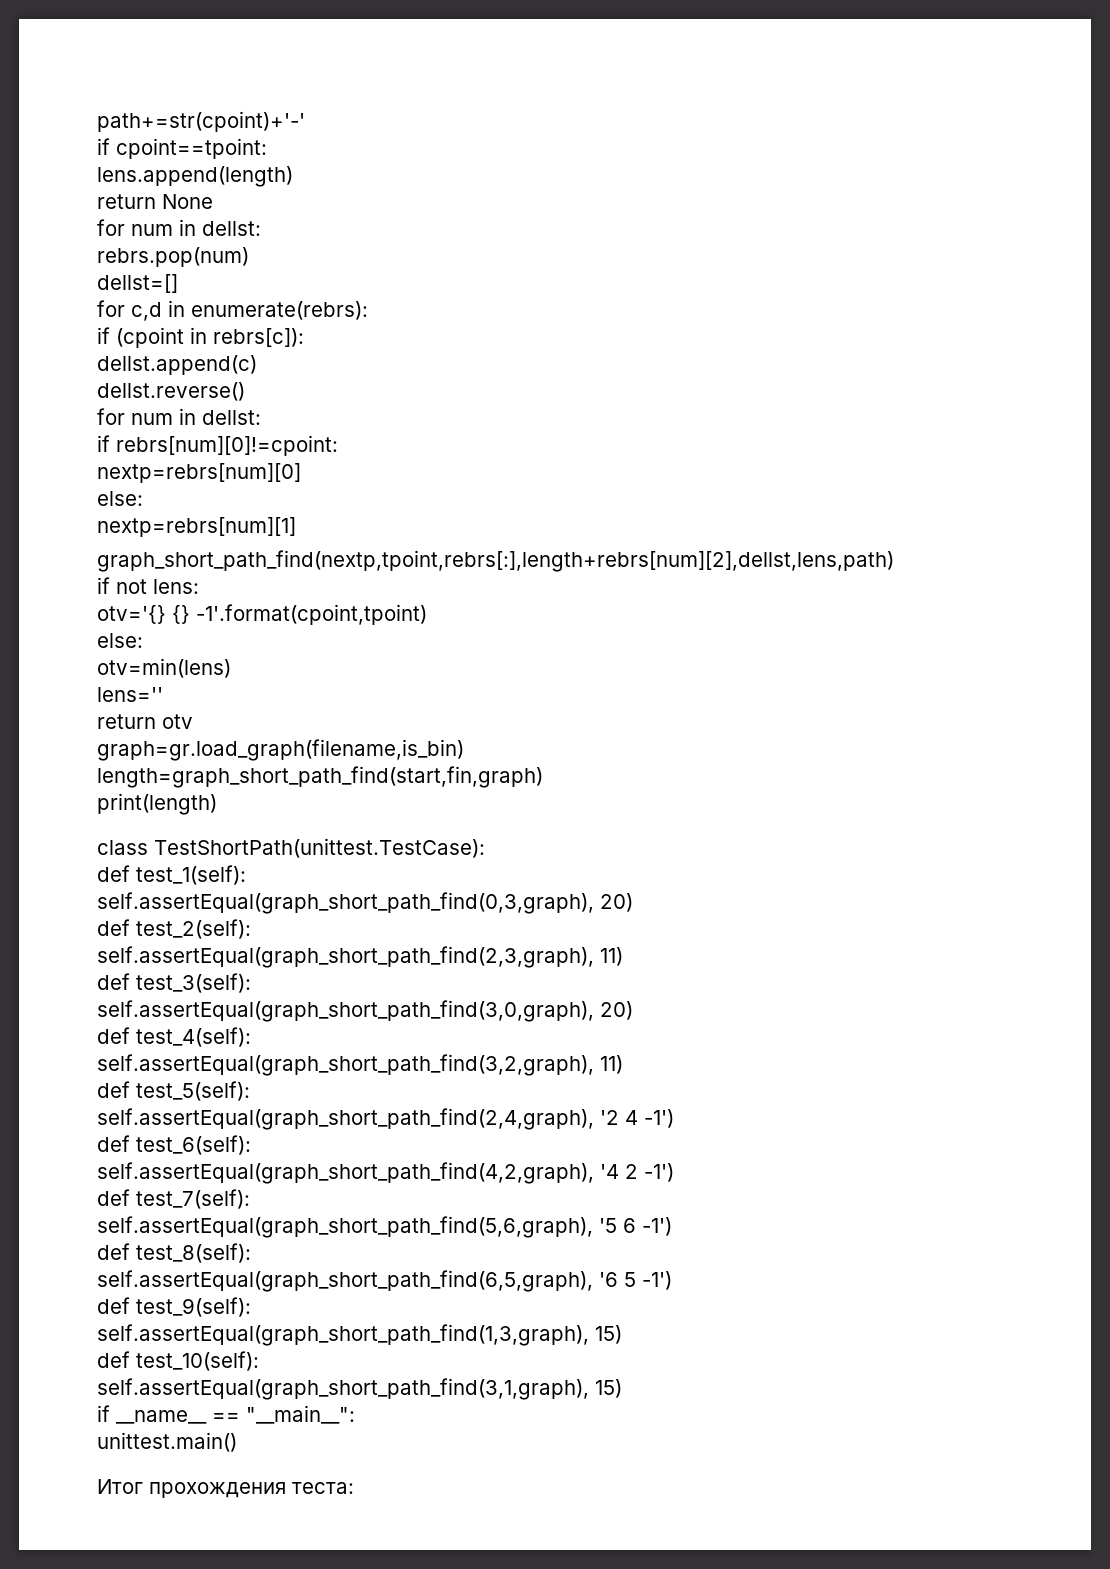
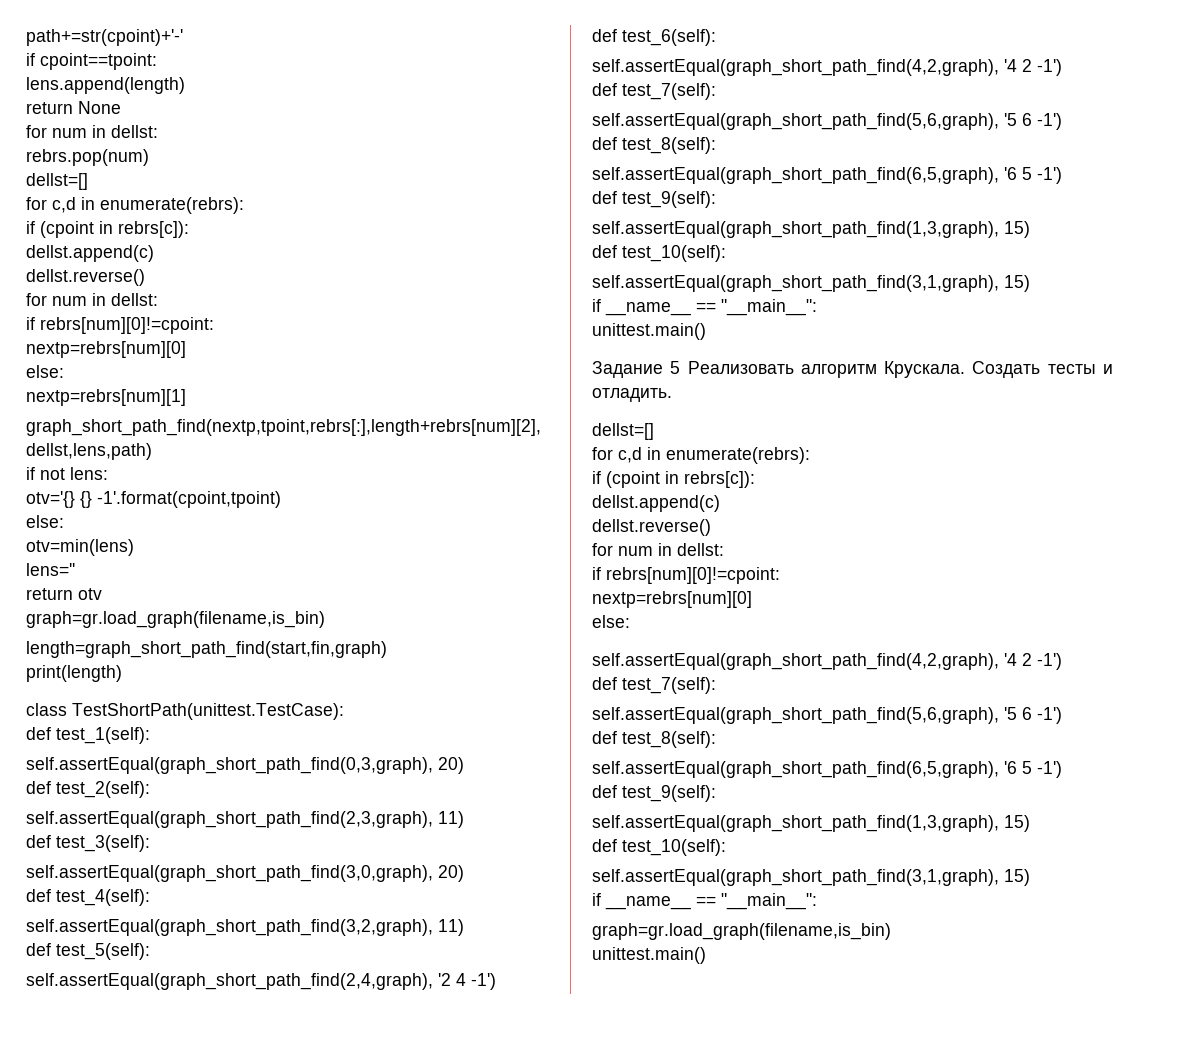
[97,1479,354,1498] Итог прохождения теста: -> [592,361,1113,378] [592,388,672,402] [592,423,654,440] [592,447,810,464] [592,471,755,488] [592,495,720,512] [592,519,711,536] [592,543,724,556] [592,567,780,584] [592,591,752,608] [592,615,630,628] [592,653,1062,670] [592,677,716,694] [592,707,1062,724] [592,731,716,748] [592,761,1062,778] [592,785,716,802] [592,815,1030,832] [592,839,726,856] [592,869,1030,886] [592,893,817,910] [592,923,891,940] [592,947,706,964] Задание 5 Реализовать алгоритм Крускала. Создать тесты и отладить. // dellst=[] // for c,d in enumerate(rebrs): // if (cpoint in rebrs[c]): // dellst.append(c) // dellst.reverse() // for num in dellst: // if rebrs[num][0]!=cpoint: // nextp=rebrs[num][0] // else: // self.assertEqual(graph_short_path_find(4,2,graph), '4 2 -1') // def test_7(self): // self.assertEqual(graph_short_path_find(5,6,graph), '5 6 -1') // def test_8(self): // self.assertEqual(graph_short_path_find(6,5,graph), '6 5 -1') // def test_9(self): // self.assertEqual(graph_short_path_find(1,3,graph), 15) // def test_10(self): // self.assertEqual(graph_short_path_find(3,1,graph), 15) // if __name__ == "__main__": // graph=gr.load_graph(filename,is_bin) // unittest.main()

